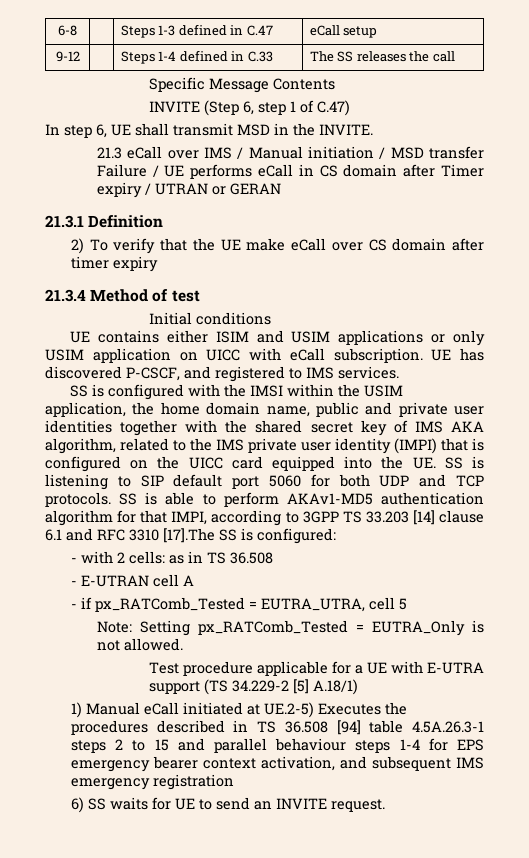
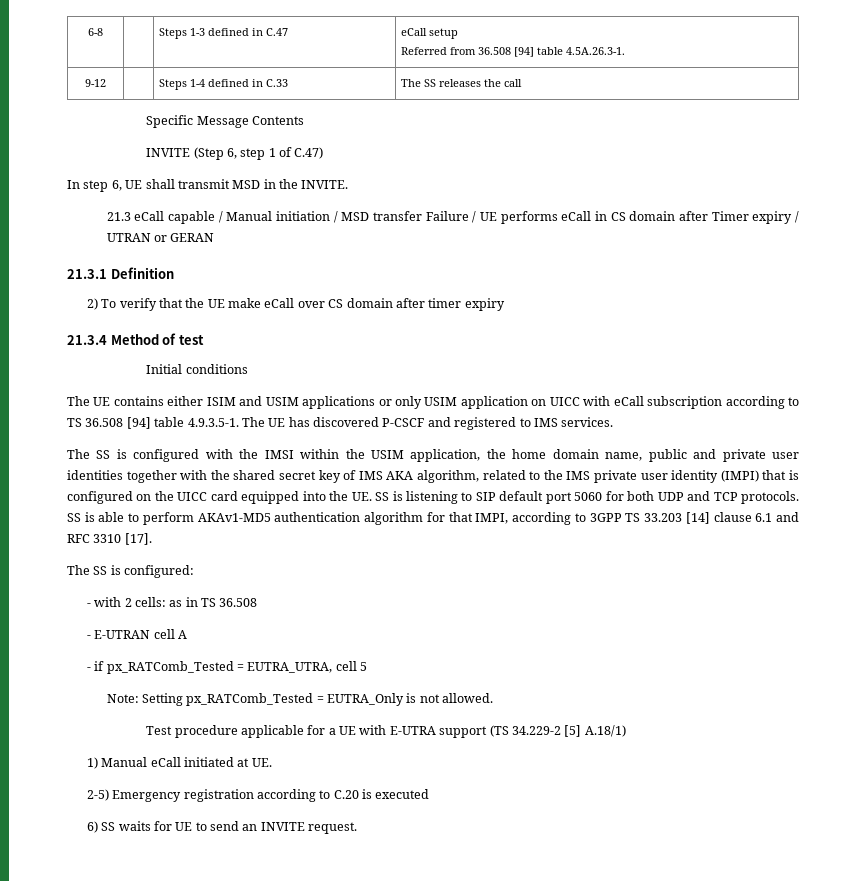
(378, 32) none -> [400,47,625,57] // Referred from 36.508 [94] table 4.5A.26.3-1.
[167,147,232,159] over IMS -> [167,211,215,224] capable
(271, 318) none -> [67,396,90,406] The
[333,348,423,363] subscription. -> [647,396,800,409] [67,417,265,429] subscription according to TS 36.508 [94] table 4.9.3.5-1. The
[126,367,180,381] P-CSCF, -> [382,418,425,427] P-CSCF
(399, 372) none -> [67,449,90,459] The
[163,528,215,543] [17].The -> [124,533,152,545] [67,565,90,575] [17]. // The
[263,702,407,718] [70,720,485,735] [70,738,485,753] [70,756,485,772] [70,774,234,790] UE.2-5) Executes the procedures described in TS 36.508 [94] table 4.5A.26.3-1 steps 2 to 15 and parallel behaviour steps 1-4 for EPS emergency bearer context activation, and subsequent IMS emergency registration -> [251,758,272,767] [86,789,430,802] UE. // 2-5) Emergency registration according to C.20 is executed

